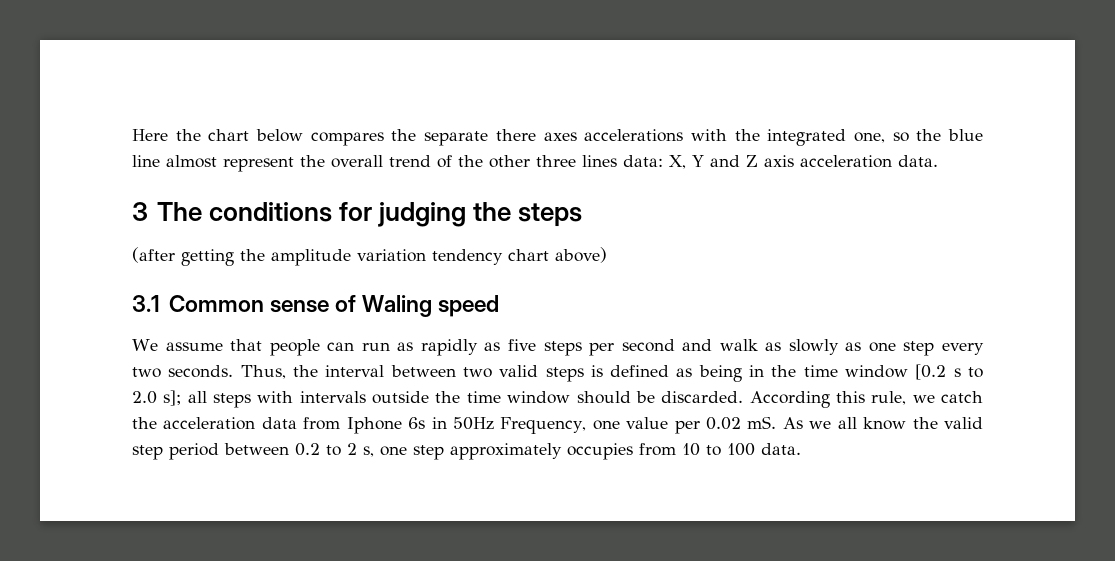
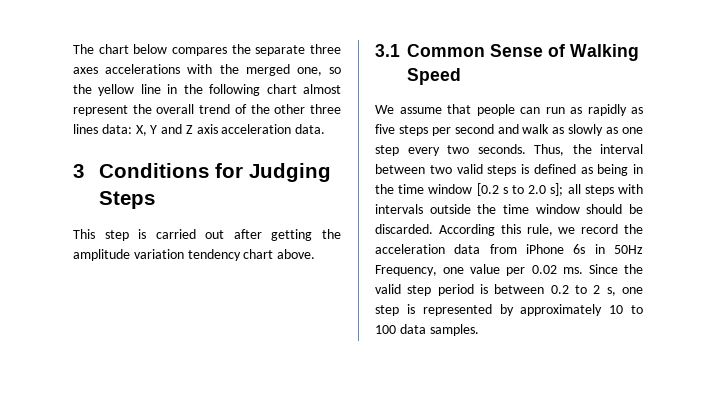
[132,129,201,141] Here the -> [73,44,94,54] The
[495,129,536,141] there -> [310,44,341,54] three
[767,129,847,146] integrated -> [245,64,290,76] merged
[948,129,983,141] [132,155,160,167] blue line -> [98,84,297,96] yellow line in the following chart
[156,202,582,227] [132,247,175,263] The conditions for judging the steps // (after -> [98,163,331,182] [98,191,155,209] [73,229,262,241] Conditions for Judging Steps // This step is carried out after
[555,247,607,263] above) -> [277,249,316,259] above.
[269,295,500,317] sense of Waling speed -> [490,44,639,61] [407,68,461,85] Sense of Walking Speed
[941,391,984,403] catch -> [581,224,619,234] record
[346,417,402,434] Iphone -> [526,244,564,254] iPhone
[747,416,907,430] mS. As we all know -> [562,264,618,274] ms. Since
(219, 451) none -> [480,284,488,294] is
[450,443,676,460] approximately occupies from -> [406,304,603,316] is represented by approximately
[761,443,801,455] data. -> [399,324,479,336] data samples.

